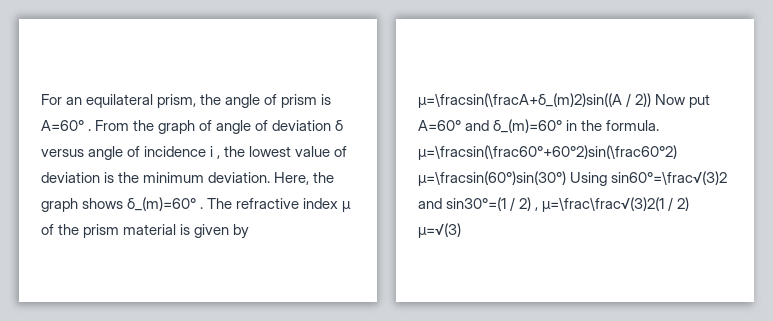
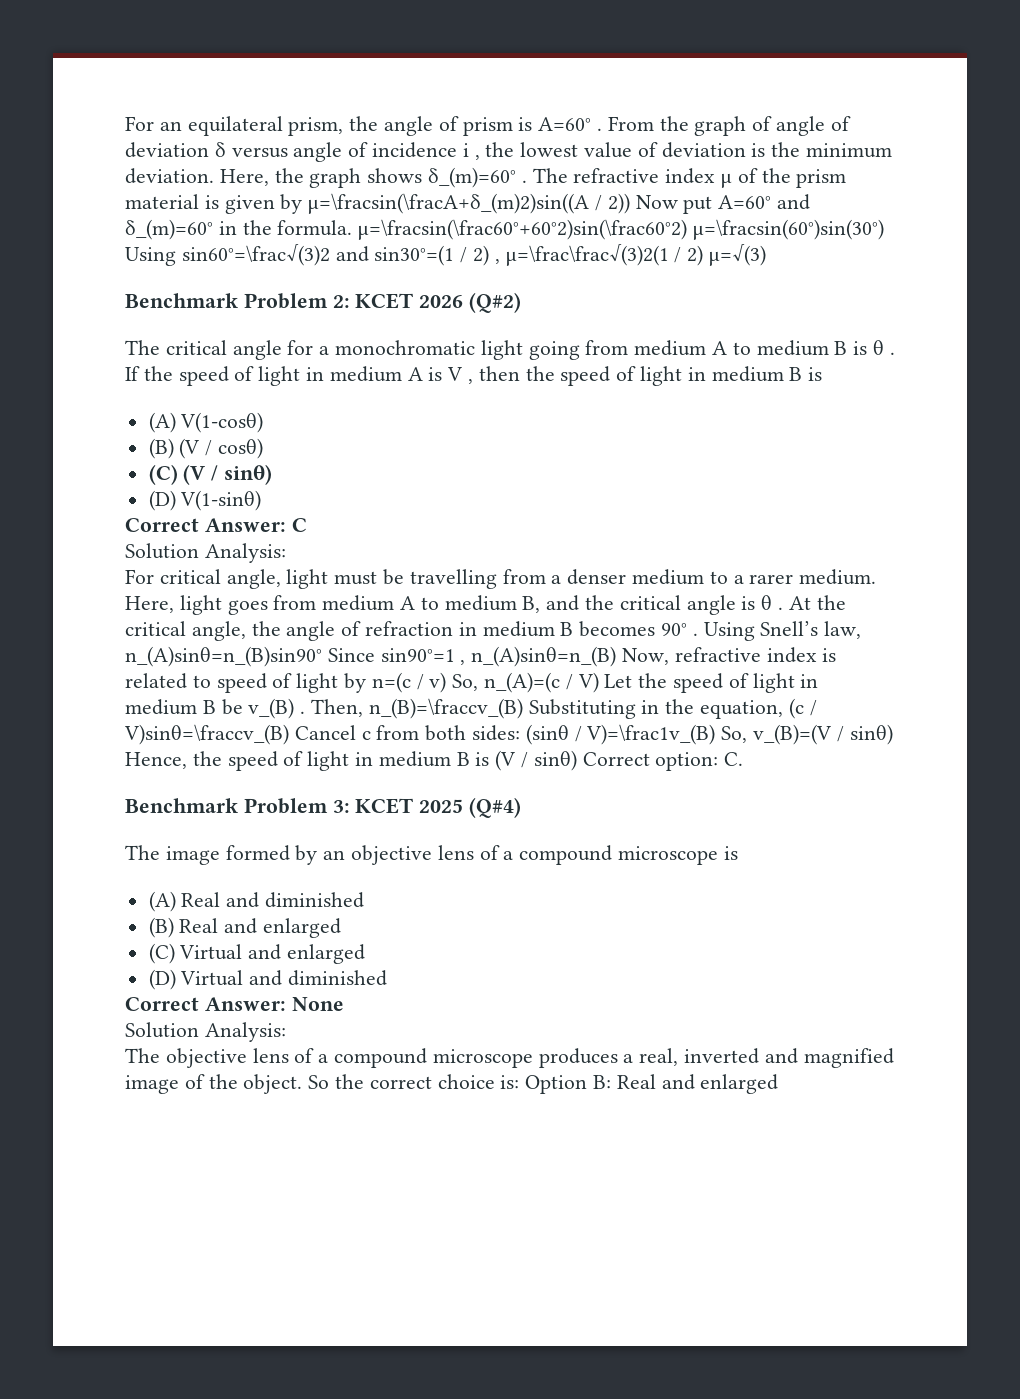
(461, 230) none -> [125,292,522,313] [125,340,895,360] [125,366,823,386] [148,412,264,433] [148,438,264,459] [148,464,273,485] [148,490,262,511] [125,518,307,532] [125,543,286,563] [125,569,877,589] [125,595,846,615] [125,621,862,641] [125,646,837,667] [125,672,819,693] [125,698,817,719] [124,724,893,745] [125,750,744,771] [125,797,522,818] [125,845,738,865] [148,891,365,912] [148,917,342,938] [148,943,366,964] [148,969,388,990] [125,997,344,1011] [125,1022,286,1042] [125,1048,894,1068] [125,1074,779,1094] // Benchmark Problem 2: KCET 2026 (Q#2) // The critical angle for a monochromatic light going from medium A to medium B is θ . If the speed of light in medium A is V , then the speed of light in medium B is // (A) V(1-cosθ) // (B) (V / cosθ) // (C) (V / sinθ) // (D) V(1-sinθ) // Correct Answer: C // Solution Analysis: // For critical angle, light must be travelling from a denser medium to a rarer medium. Here, light goes from medium A to medium B, and the critical angle is θ . At the critical angle, the angle of refraction in medium B becomes 90° . Using Snell’s law, n_(A)sinθ=n_(B)sin90° Since sin90°=1 , n_(A)sinθ=n_(B) Now, refractive index is related to speed of light by n=(c / v) So, n_(A)=(c / V) Let the speed of light in medium B be v_(B) . Then, n_(B)=\fraccv_(B) Substituting in the equation, (c / V)sinθ=\fraccv_(B) Cancel c from both sides: (sinθ / V)=\frac1v_(B) So, v_(B)=(V / sinθ) Hence, the speed of light in medium B is (V / sinθ) Correct option: C. // Benchmark Problem 3: KCET 2025 (Q#4) // The image formed by an objective lens of a compound microscope is // (A) Real and diminished // (B) Real and enlarged // (C) Virtual and enlarged // (D) Virtual and diminished // Correct Answer: None // Solution Analysis: // The objective lens of a compound microscope produces a real, inverted and magnified image of the object. So the correct choice is: Option B: Real and enlarged

